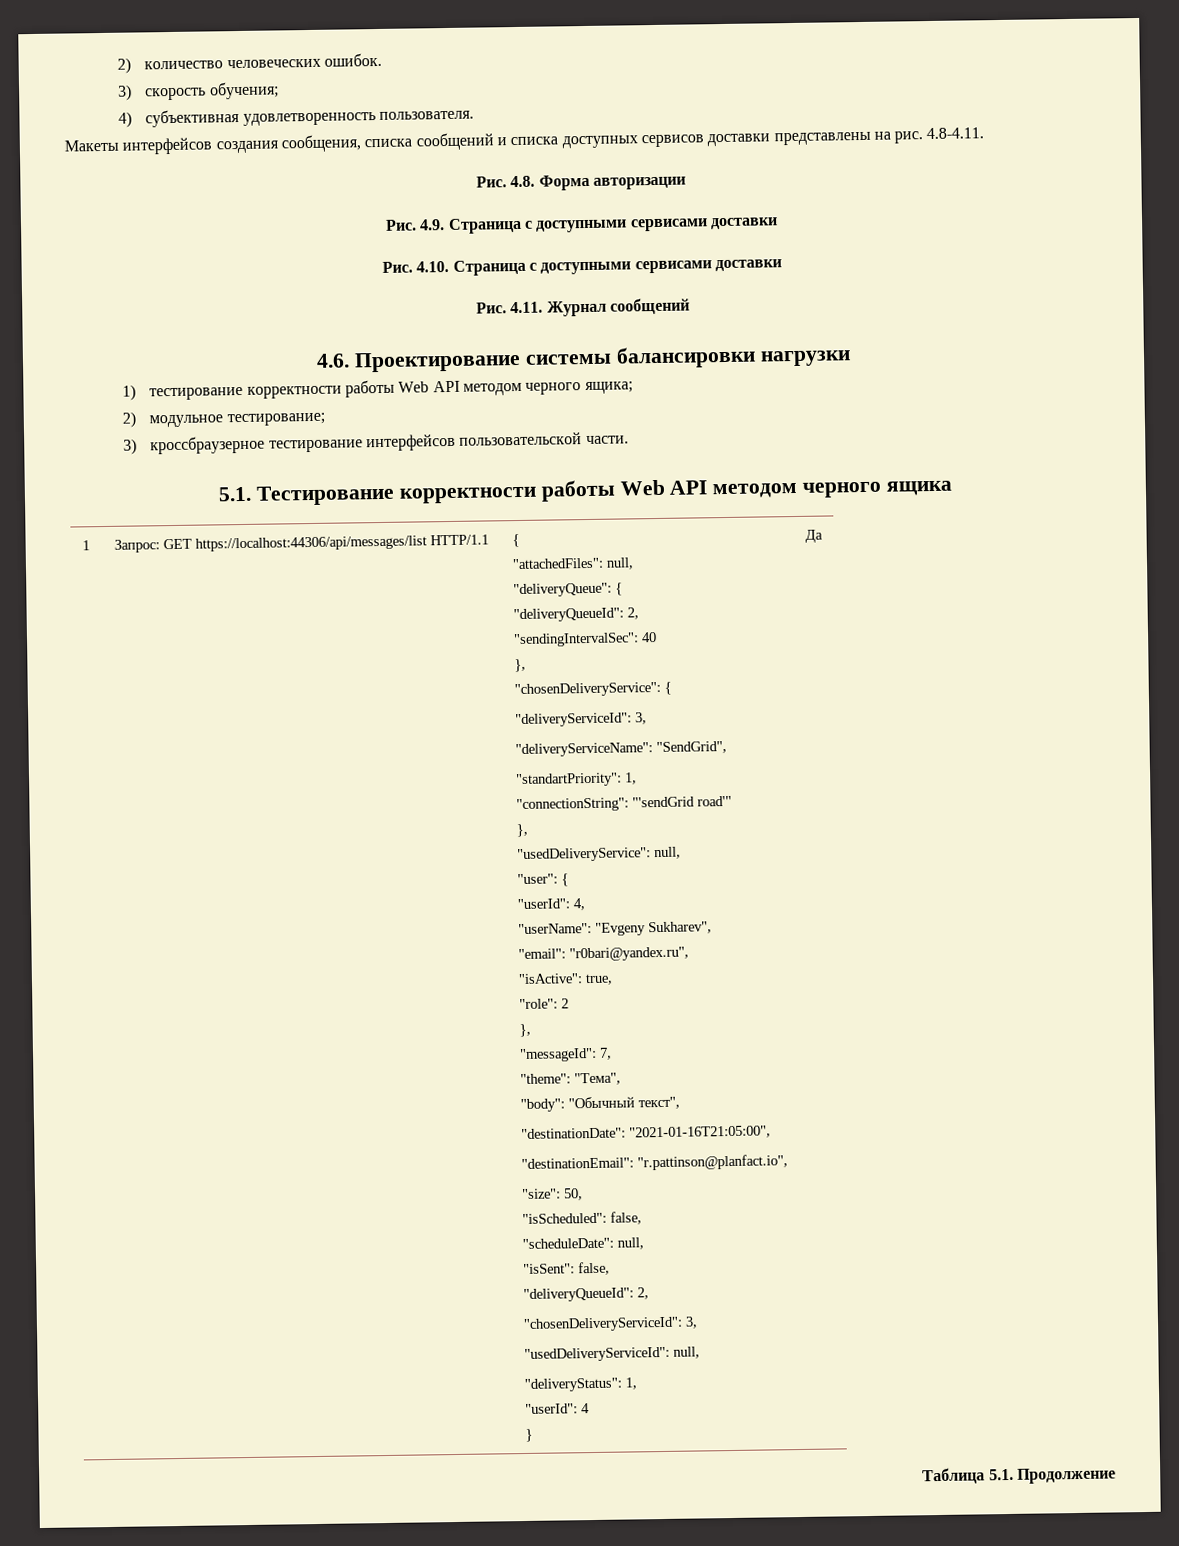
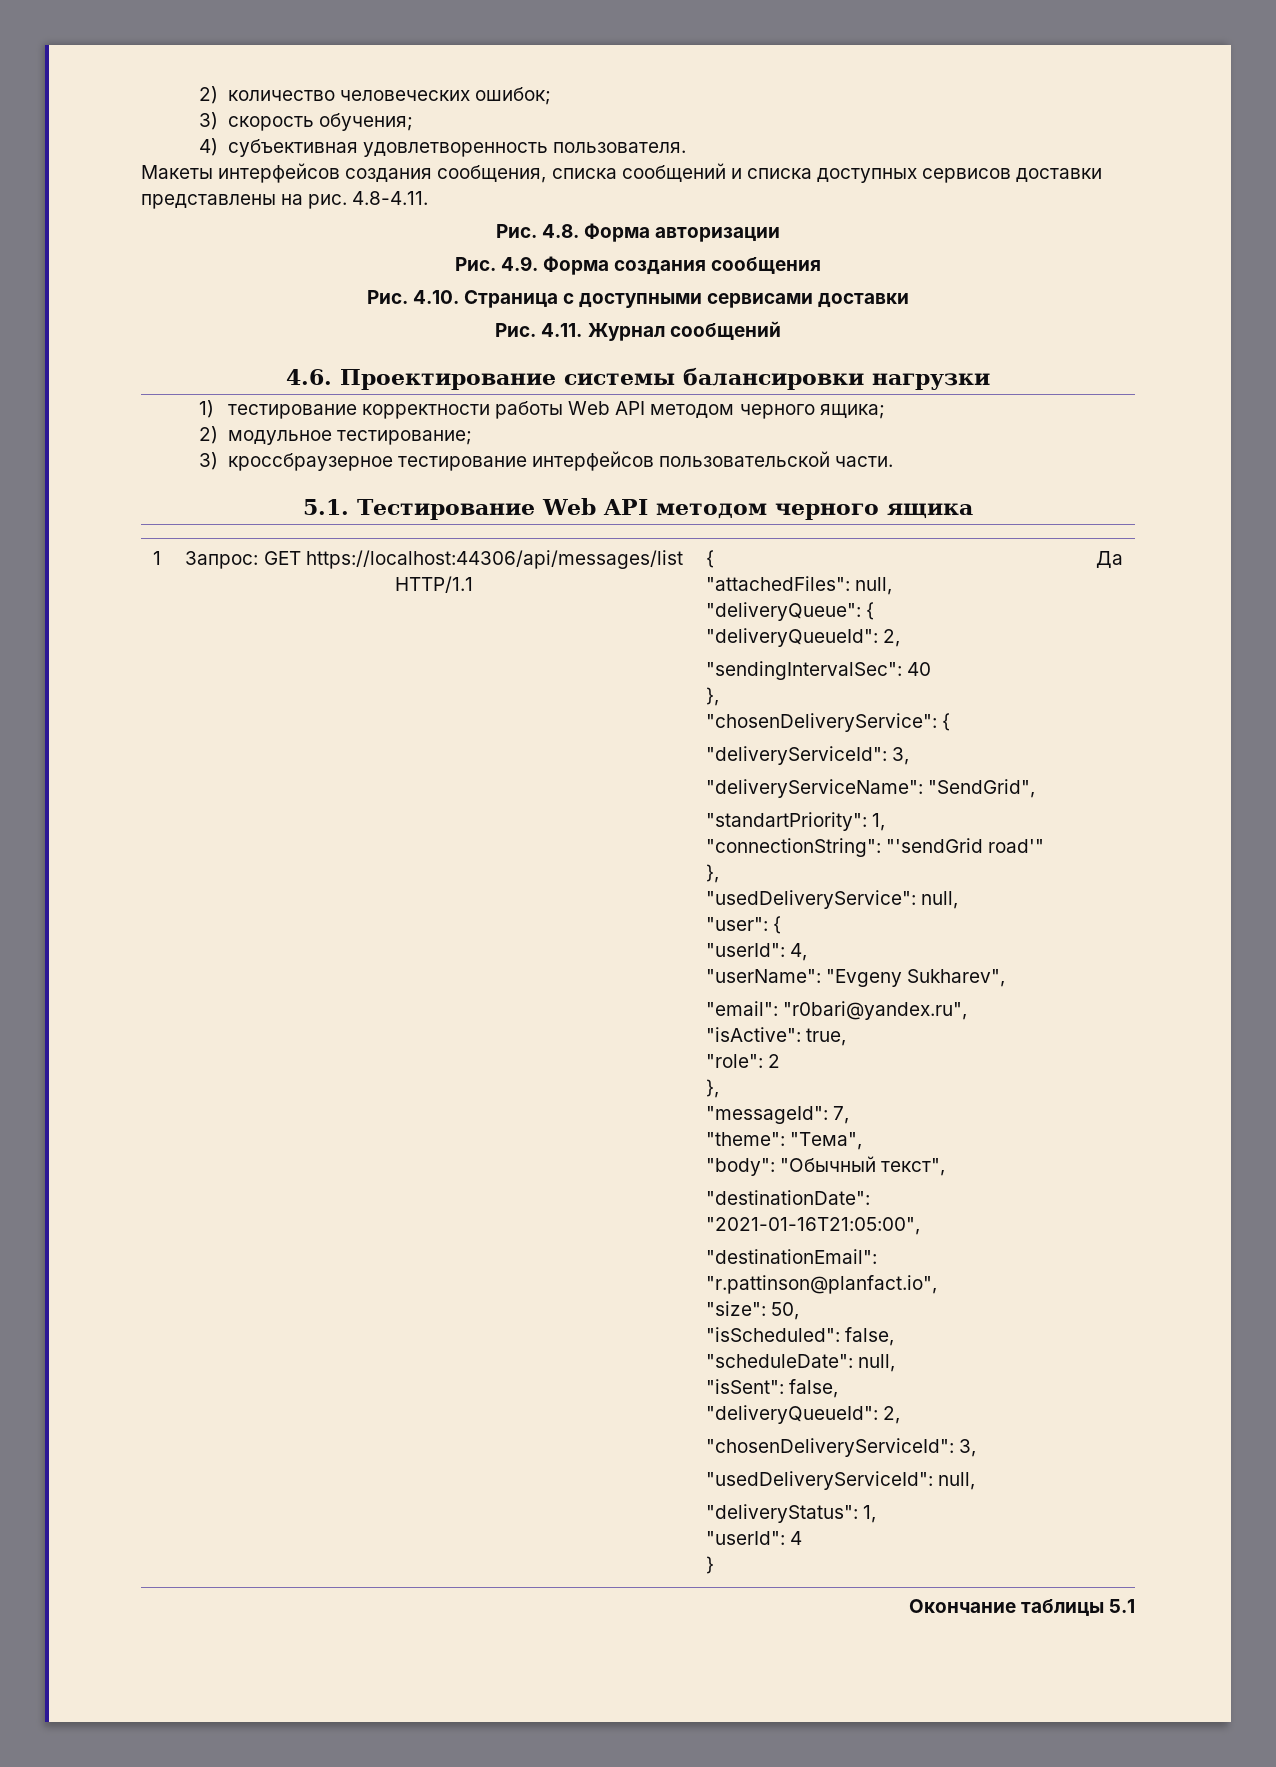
[324,52,383,67] ошибок. -> [474,87,551,105] ошибок;
[447,217,778,234] Страница с доступными сервисами доставки -> [543,256,822,275] Форма создания сообщения
[398,479,616,504] корректности работы -> (535, 509) none
[922,1467,1116,1485] Таблица 5.1. Продолжение -> [908,1599,1135,1616] Окончание таблицы 5.1

